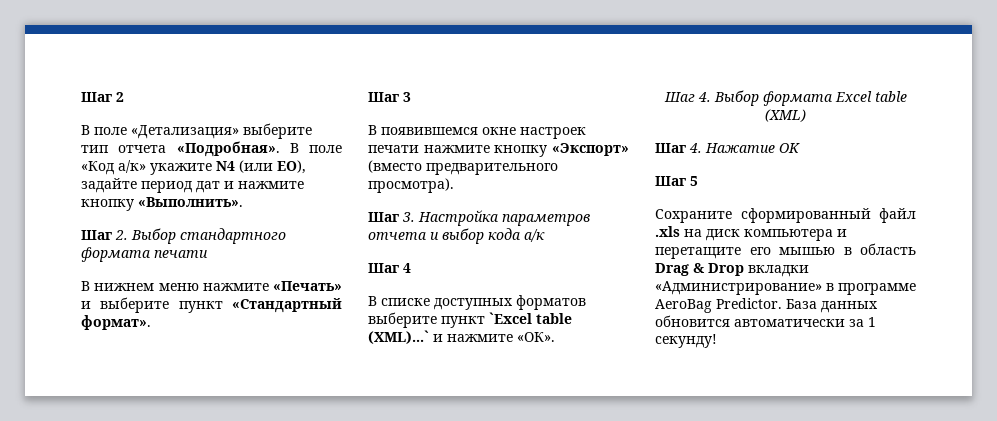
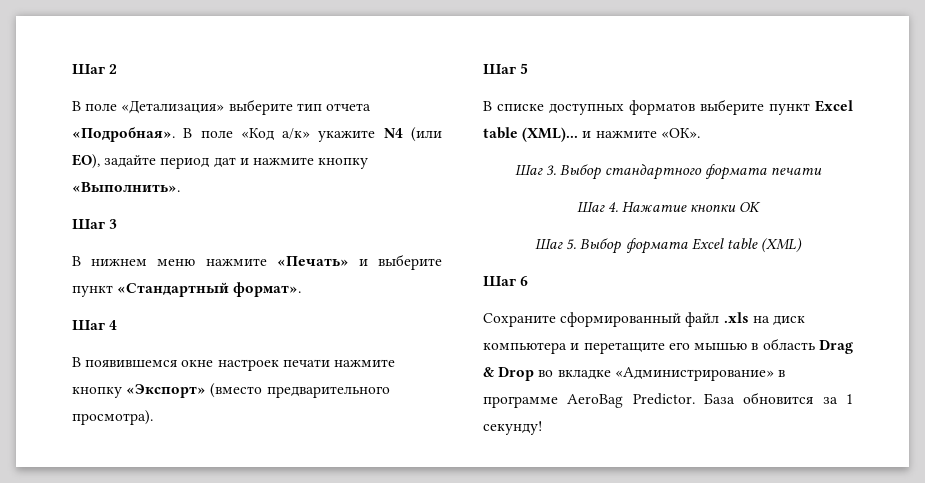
[115,228,286,244] [81,247,208,262] 2. Выбор стандартного формата печати -> [109,219,118,229] 3
[403,92,411,102] 3 -> [109,320,118,330] 4
[402,210,590,226] [368,228,545,244] [368,263,411,273] 3. Настройка параметров отчета и выбор кода а/к // Шаг 4 -> [520,63,529,74] 5
[489,312,572,324] [368,330,429,344] `Excel table (XML)...` -> [815,100,853,112] [483,127,579,142] Excel table (XML)...
[697,92,711,102] 4. -> [545,163,823,180] [576,202,762,212] [534,239,577,250] 3. Выбор стандартного формата печати // Шаг 4. Нажатие кнопки OK // Шаг 5.
[689,143,800,153] [655,176,698,186] 4. Нажатие OK // Шаг 5 -> [520,276,529,286] 6
[748,265,809,277] вкладки -> [538,370,611,380] во вкладке
[821,301,878,313] [655,315,845,327] данных обновится автоматически -> [743,392,814,404] обновится

